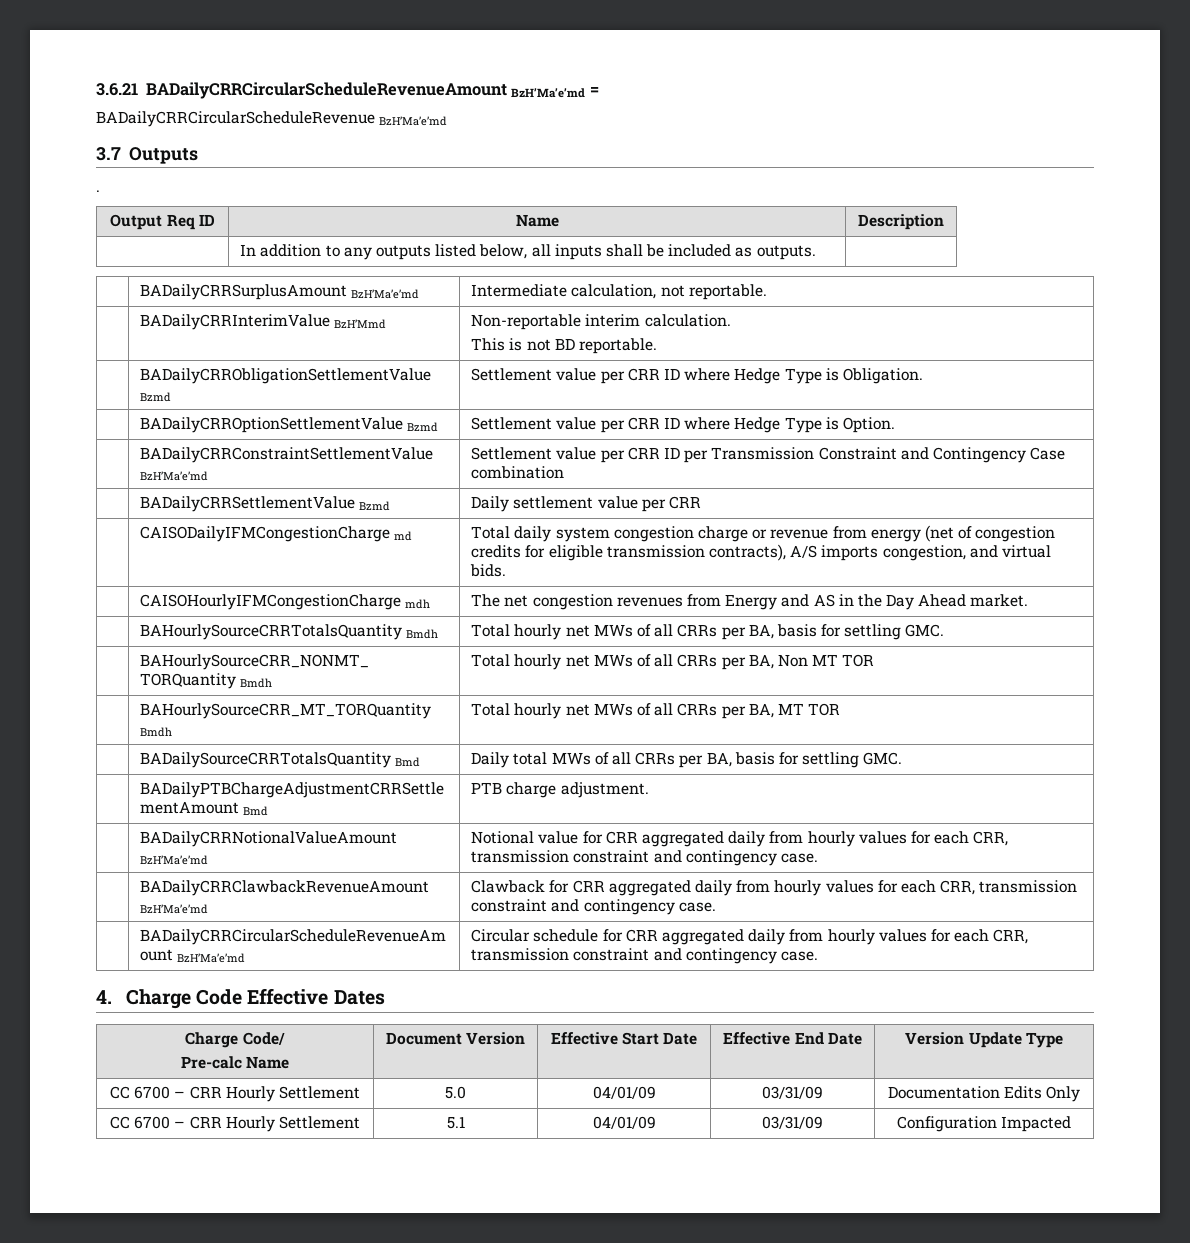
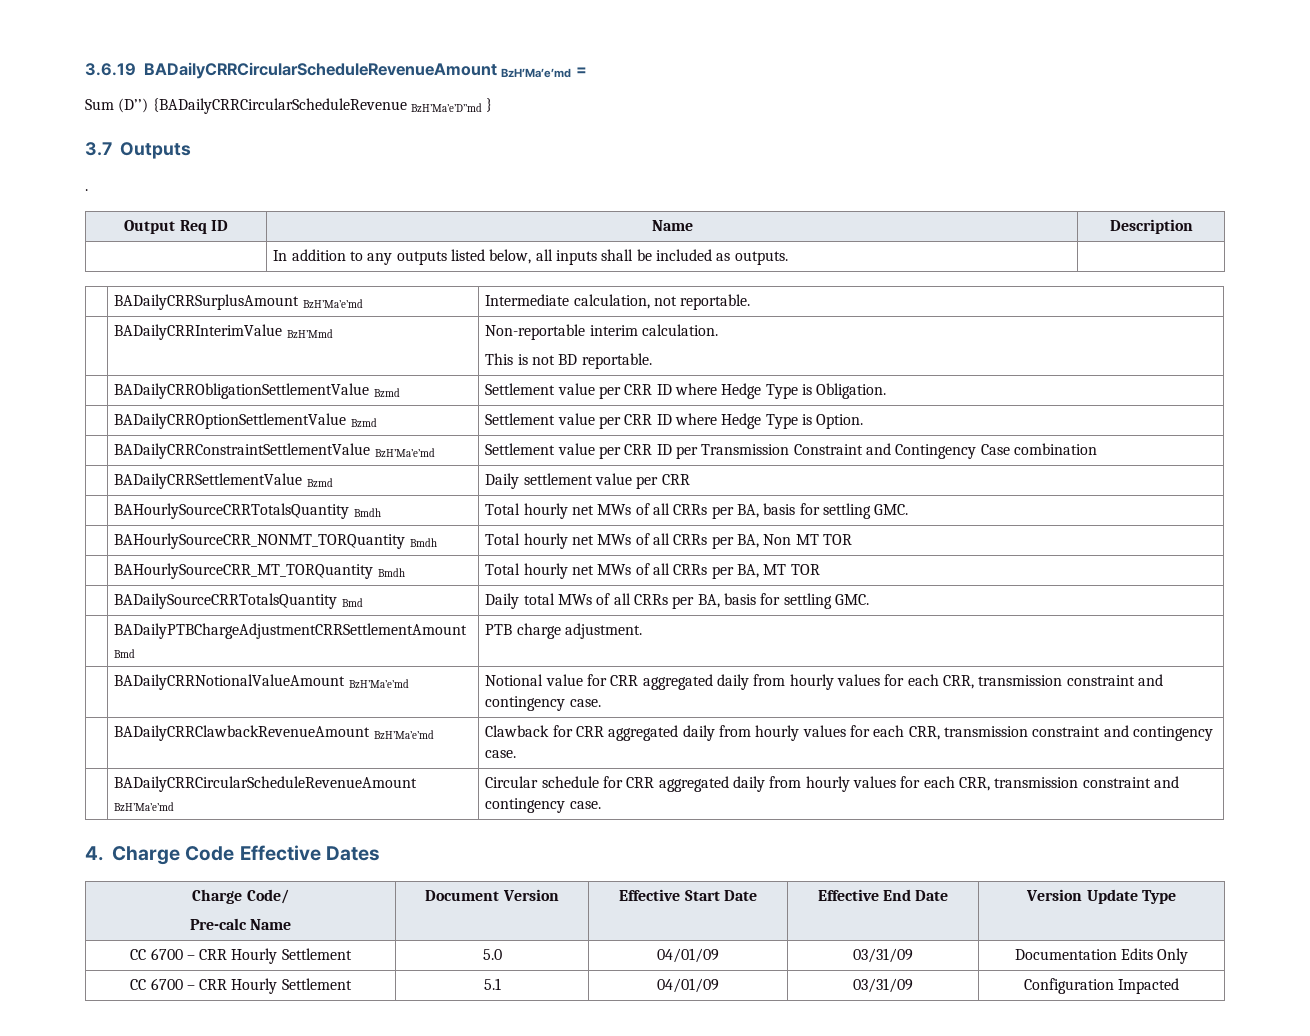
[96,83,138,96] 3.6.21 -> [85,63,136,76] 3.6.19
[96,111,448,127] BADailyCRRCircularScheduleRevenue BzH’Ma’e’md -> [85,98,493,114] Sum (D’’) {BADailyCRRCircularScheduleRevenue BzH’Ma’e’D’’md }
[140,526,413,542] [471,525,1056,542] [471,544,1051,561] [470,564,507,577] [140,594,431,610] [471,594,1029,610] // | CAISODailyIFMCongestionCharge md | Total daily system congestion charge or revenue from energy (net of congestion credits for eligible transmission contracts), A/S imports congestion, and virtual bids. // | CAISOHourlyIFMCongestionCharge mdh | The net congestion revenues from Energy and AS in the Day Ahead market. -> (690, 479) none

